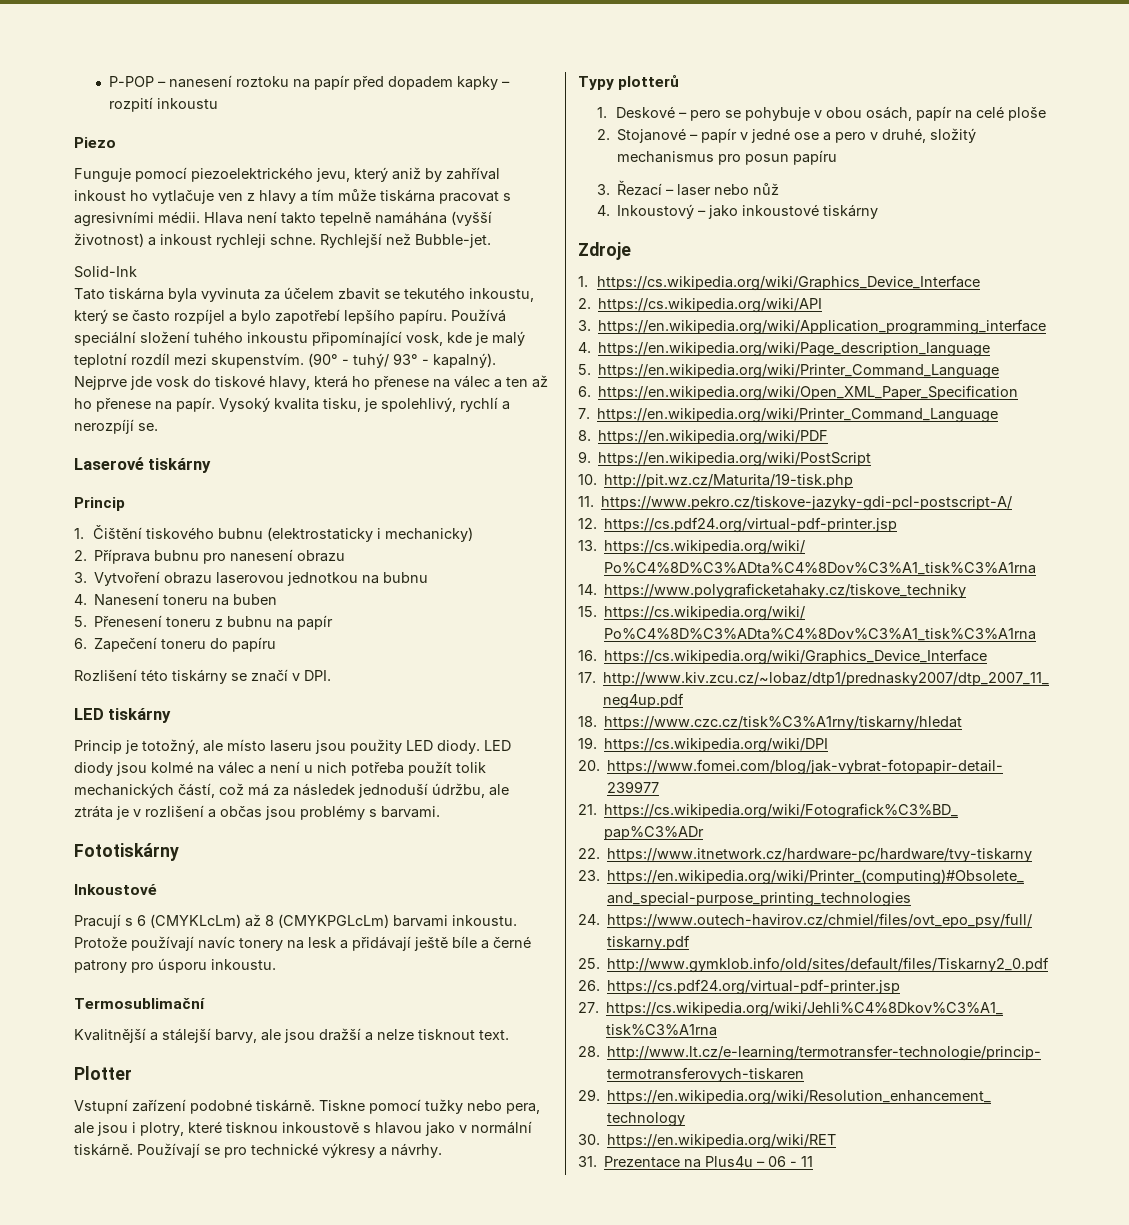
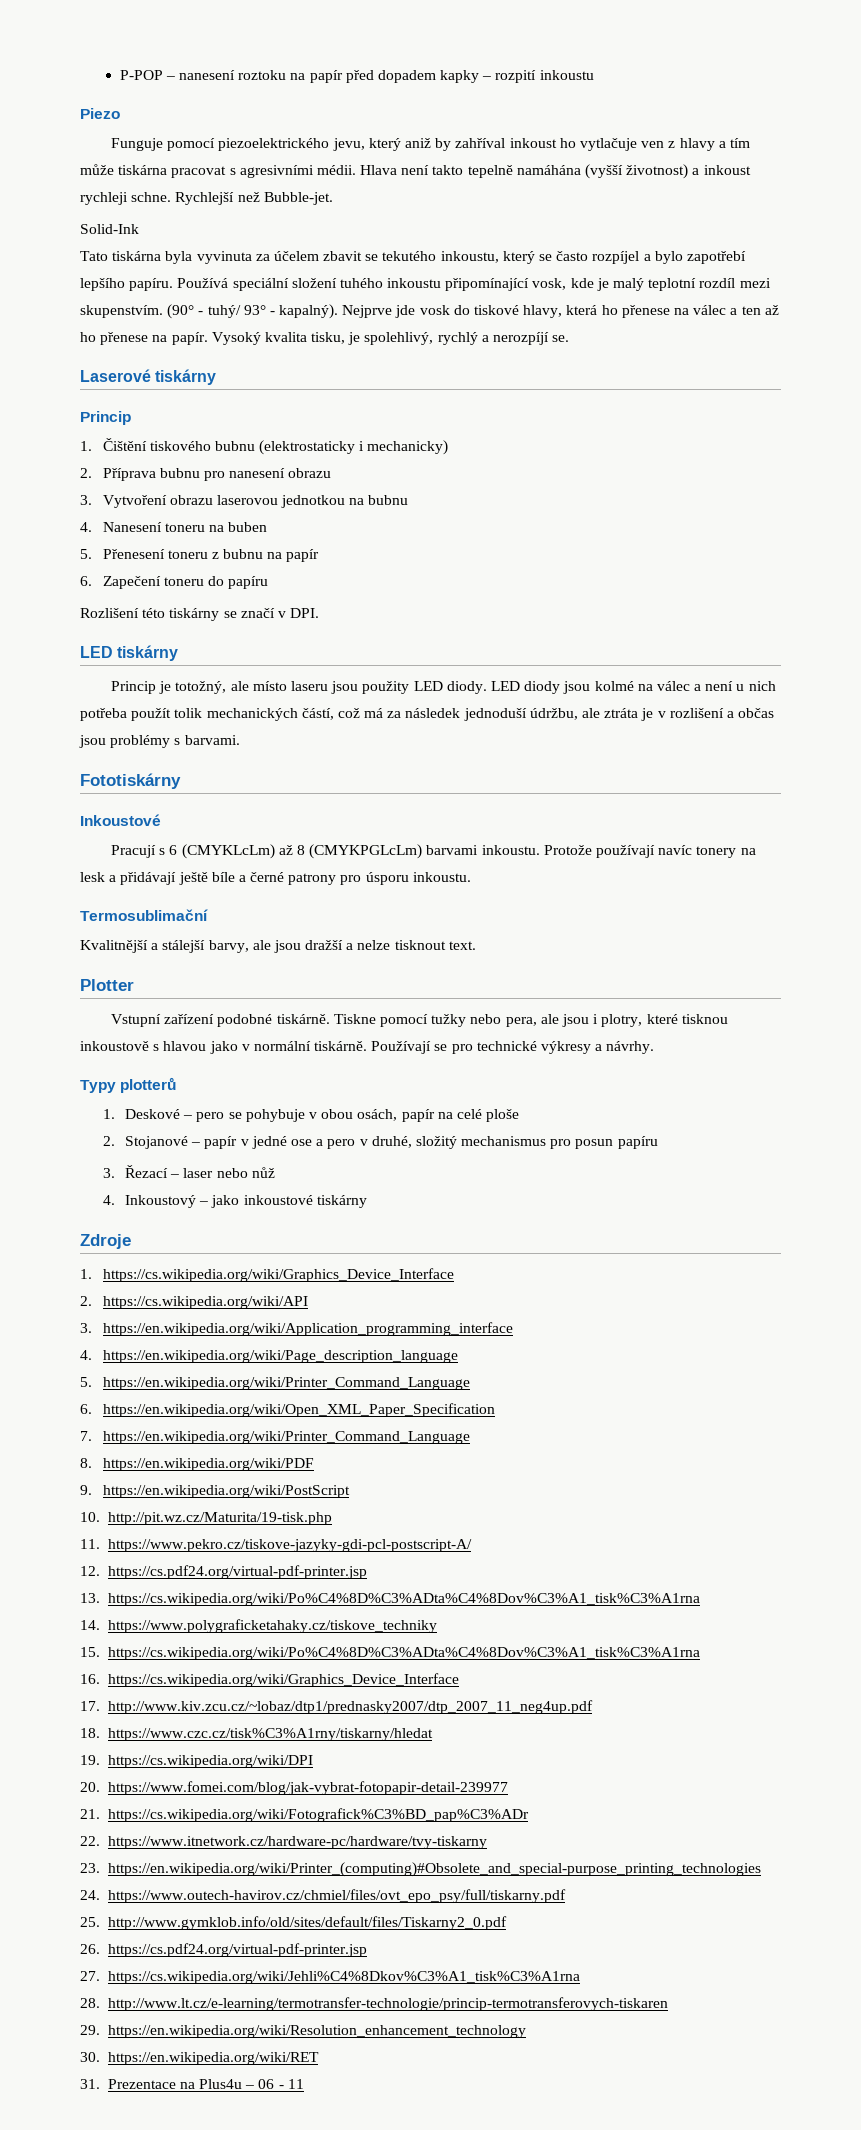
[460,397,498,412] rychlí -> [437,332,478,345] rychlý

